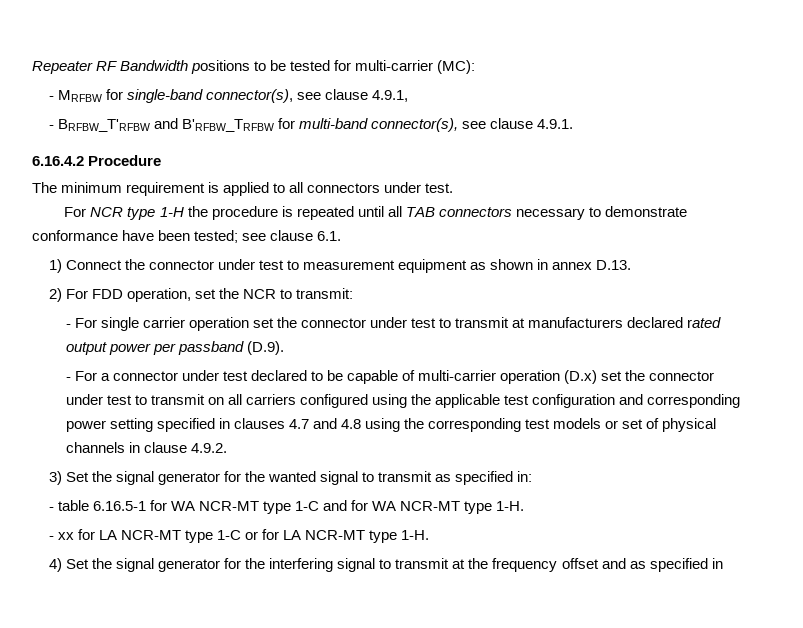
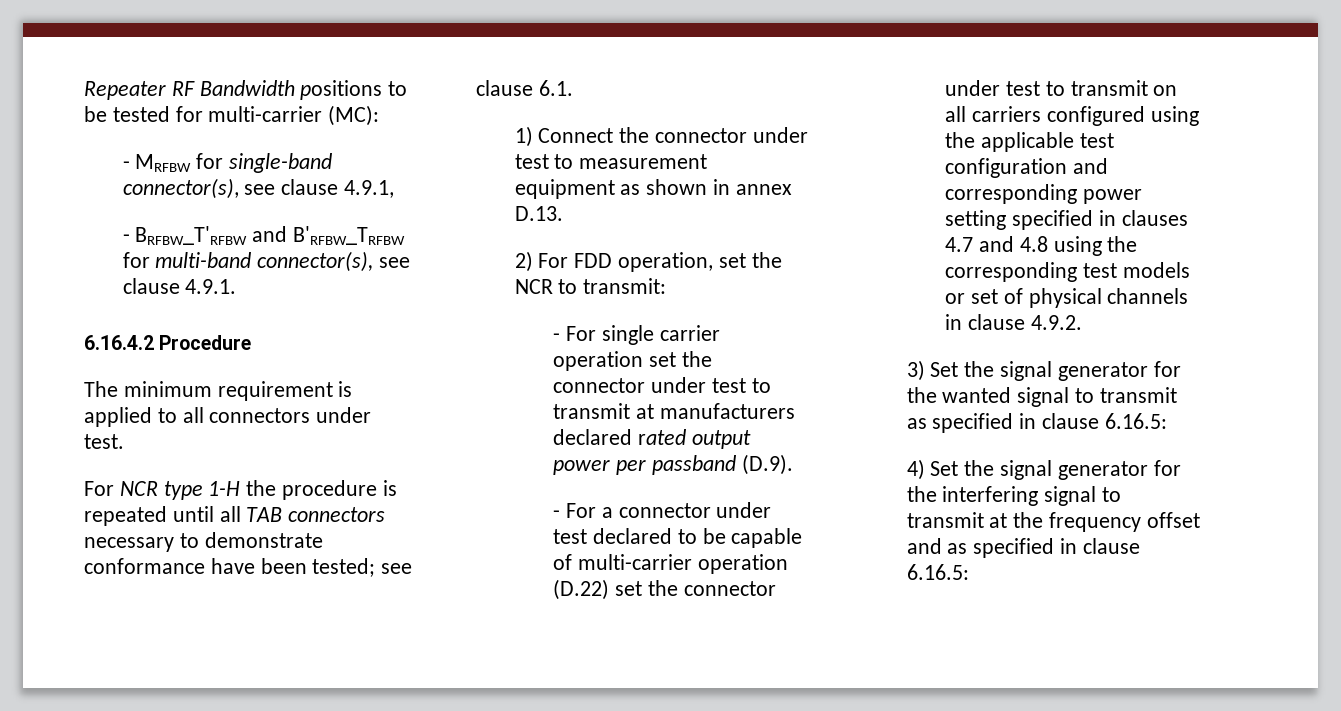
[564,370,598,384] (D.x) -> [553,579,610,600] (D.22)
[517,471,533,482] [48,500,525,514] [48,529,430,543] in: // - table 6.16.5-1 for WA NCR-MT type 1-C and for WA NCR-MT type 1-H. // - xx for LA NCR-MT type 1-C or for LA NCR-MT type 1-H. -> [1019,413,1167,429] in clause 6.16.5:
(723, 563) none -> [1082,538,1140,554] [906,564,969,580] clause 6.16.5:

